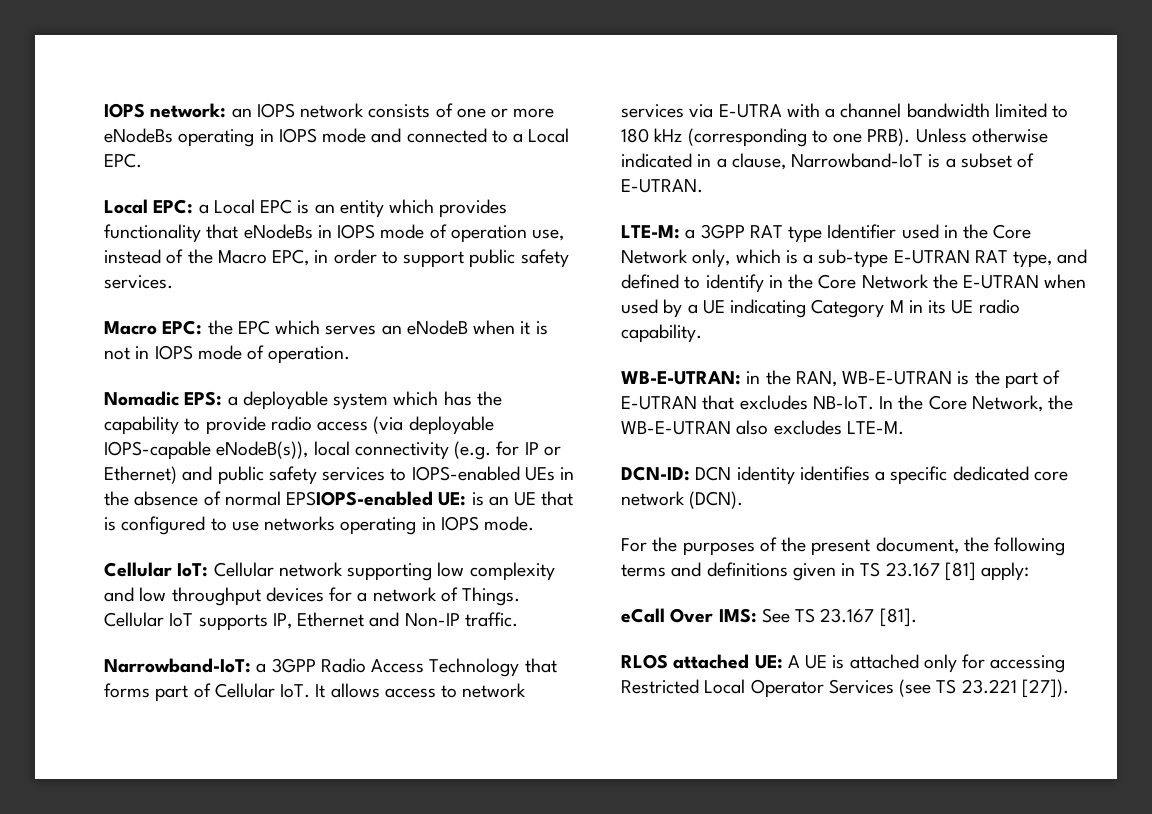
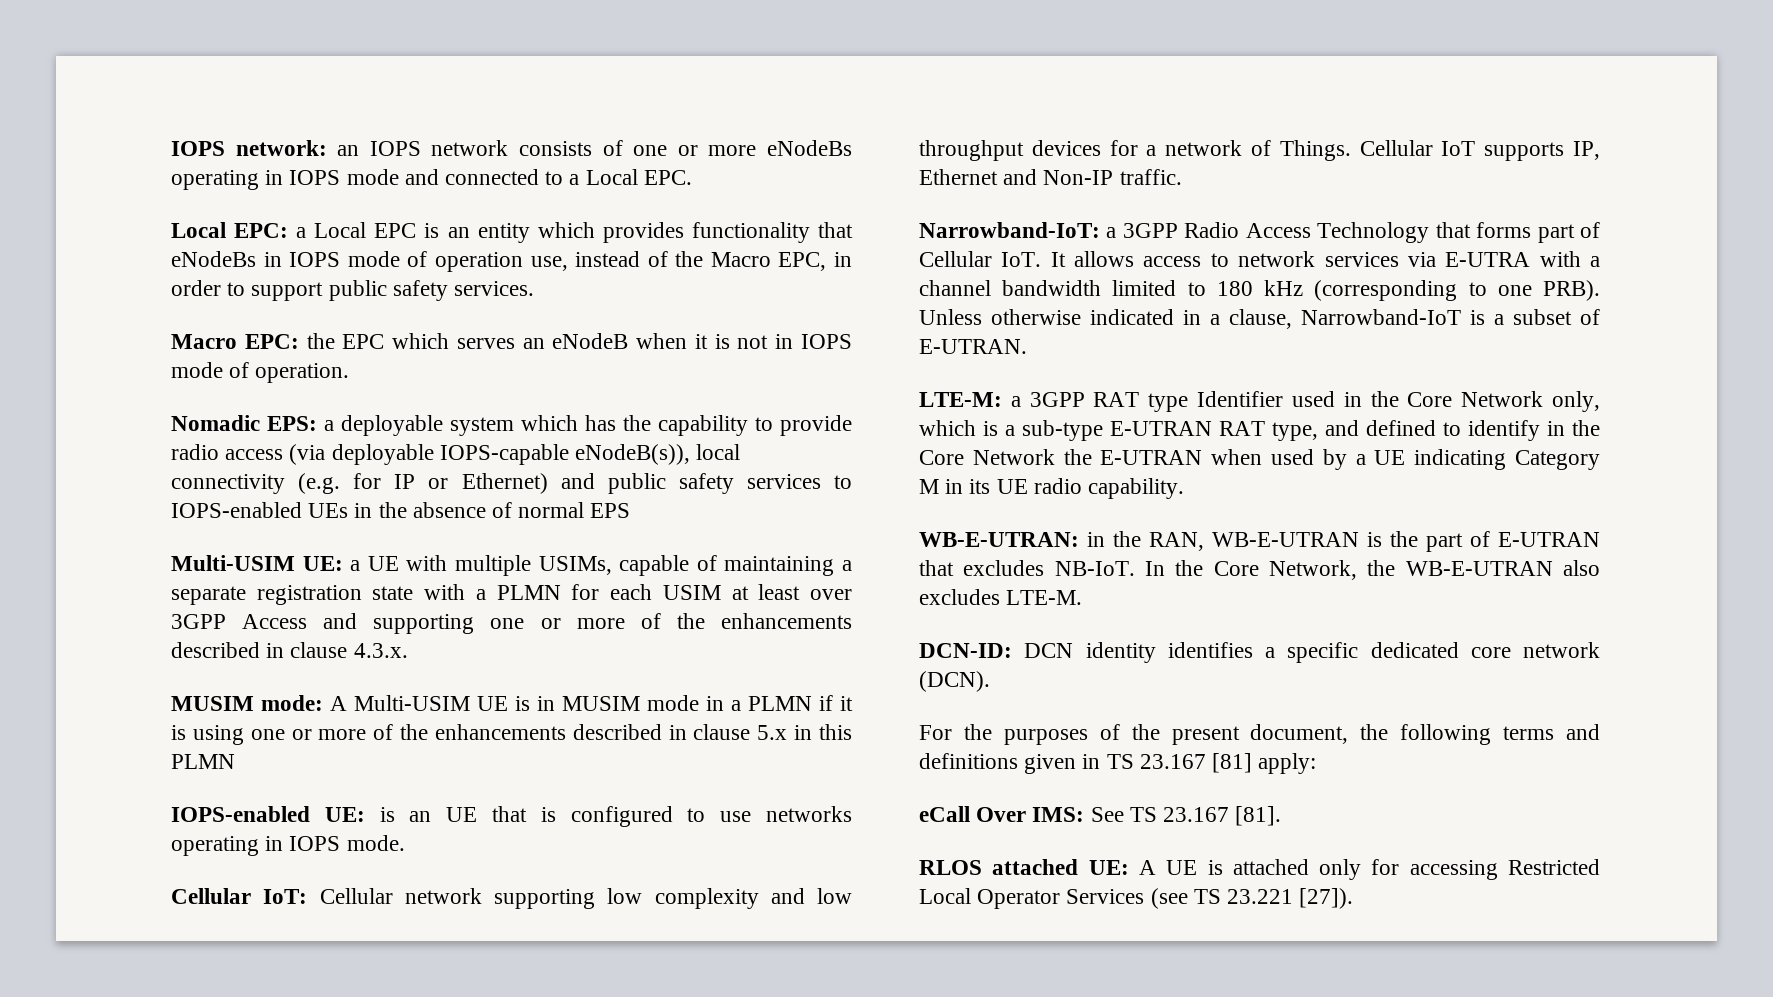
[286,491,434,506] EPSIOPS-enabled -> [590,503,631,518] [171,555,853,576] [171,584,853,605] [171,613,852,634] [171,642,408,658] [171,695,853,711] [171,724,852,745] [171,754,235,769] [171,806,310,822] EPS // Multi-USIM UE: a UE with multiple USIMs, capable of maintaining a separate registration state with a PLMN for each USIM at least over 3GPP Access and supporting one or more of the enhancements described in clause 4.3.x. // MUSIM mode: A Multi-USIM UE is in MUSIM mode in a PLMN if it is using one or more of the enhancements described in clause 5.x in this PLMN // IOPS-enabled

